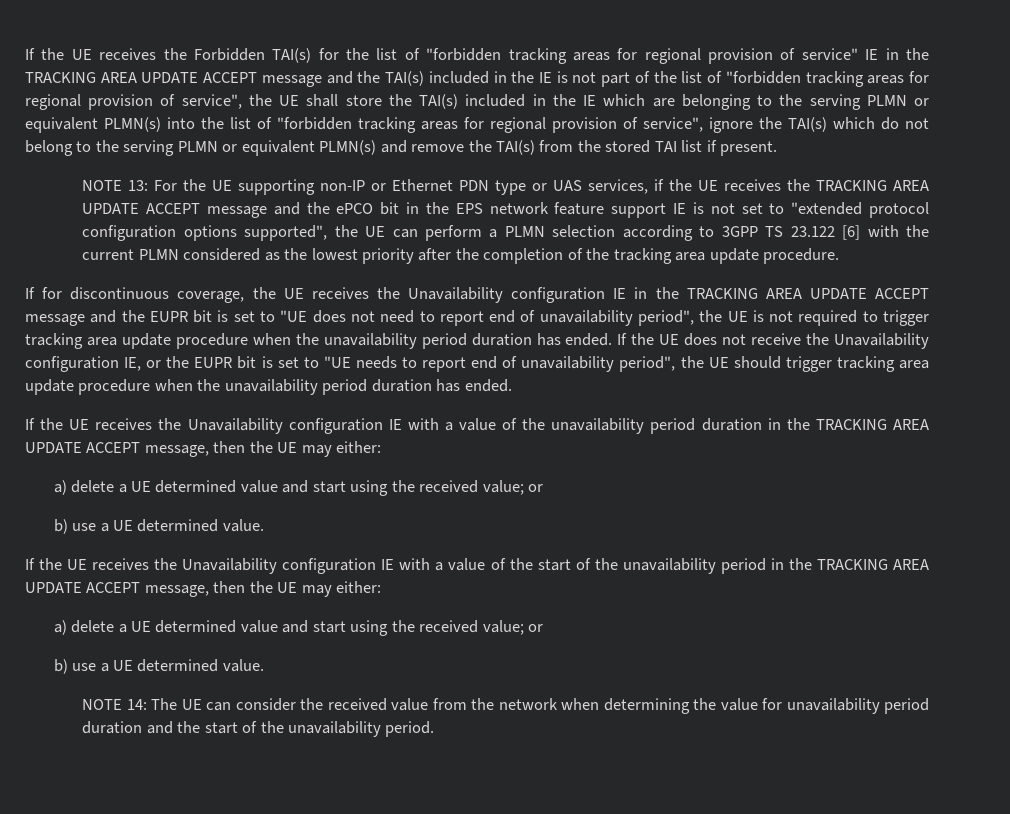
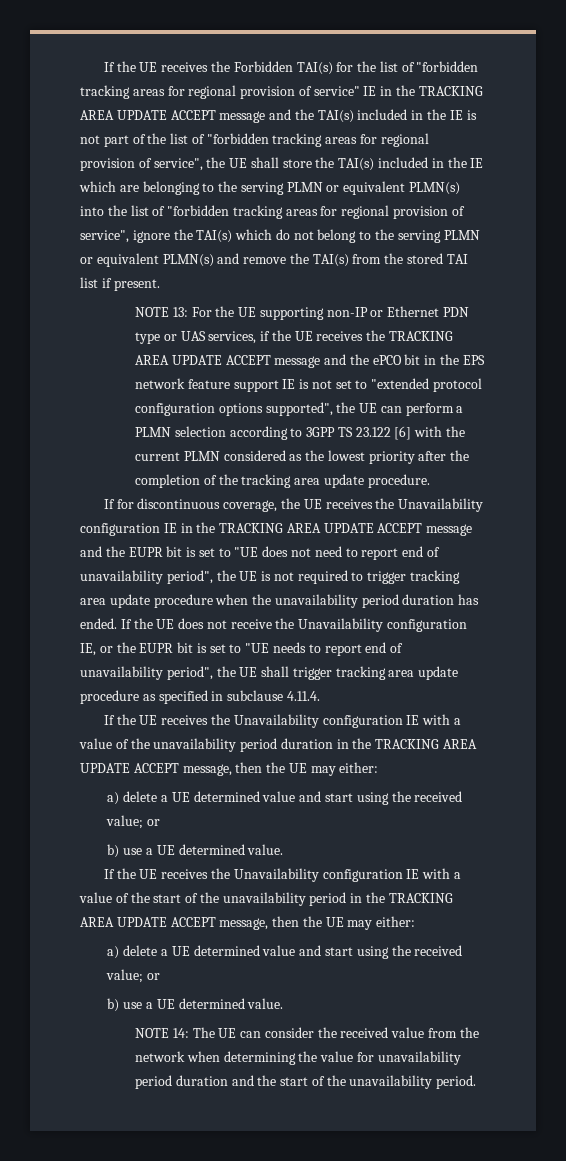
[733,356,929,372] [25,379,512,395] should trigger tracking area update procedure when the unavailability period duration has ended. -> [261,666,459,680] [80,690,320,704] shall trigger tracking area update procedure as specified in subclause 4.11.4.

